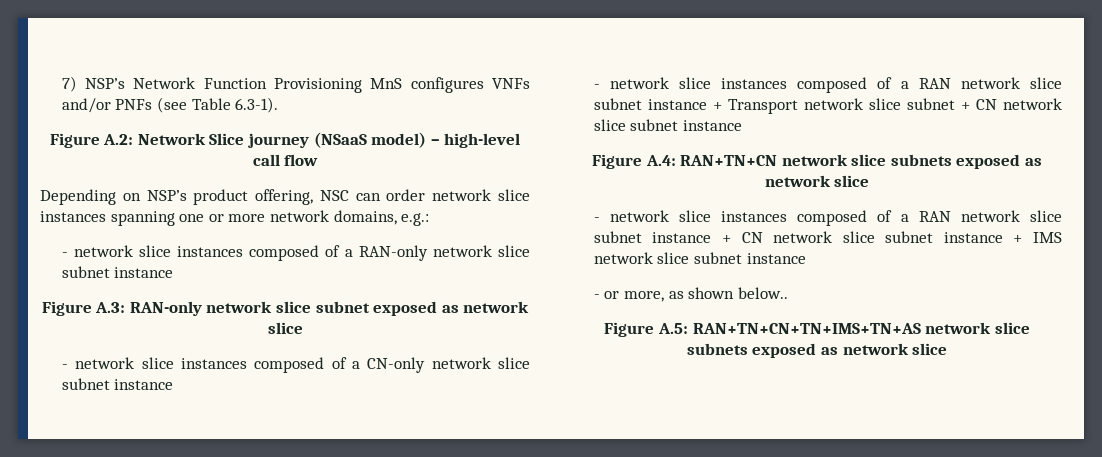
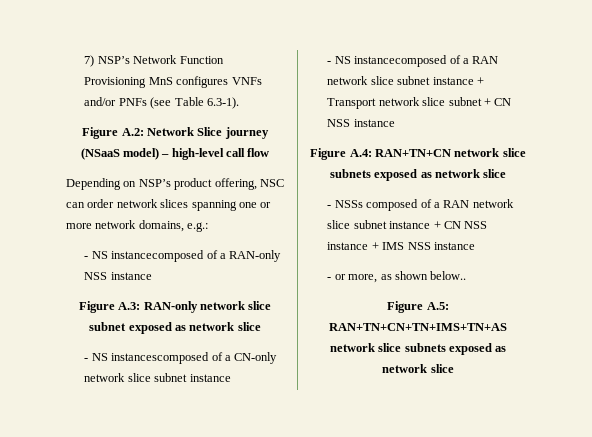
[497,189,530,201] [40,211,106,222] slice instances -> [160,199,189,208] slices
[73,245,530,261] [61,266,110,278] network slice instances composed of a RAN-only network slice subnet -> [91,250,282,262] [84,272,108,280] NS instancecomposed of a RAN-only NSS
[75,357,325,373] network slice instances composed -> [91,352,210,364] NS instancescomposed
[609,77,868,93] network slice instances composed -> [334,55,448,67] NS instancecomposed
[1003,98,1062,110] [593,119,679,131] network slice subnet -> [327,119,351,127] NSS
[609,210,788,222] network slice instances -> [334,200,363,208] NSSs
[773,231,1062,243] [593,252,742,264] network slice subnet instance + IMS network slice subnet -> [464,221,488,229] [327,242,431,250] NSS instance + IMS NSS

